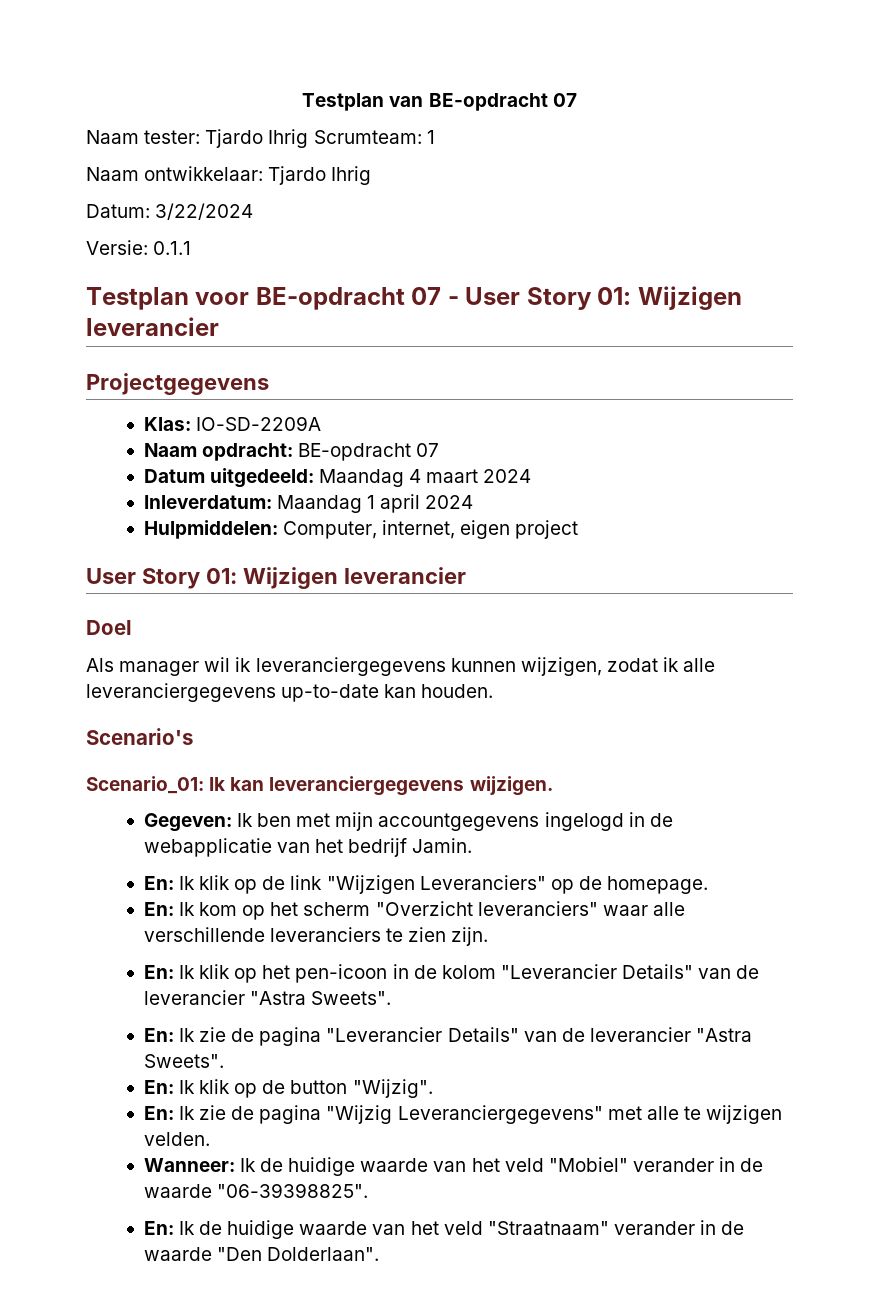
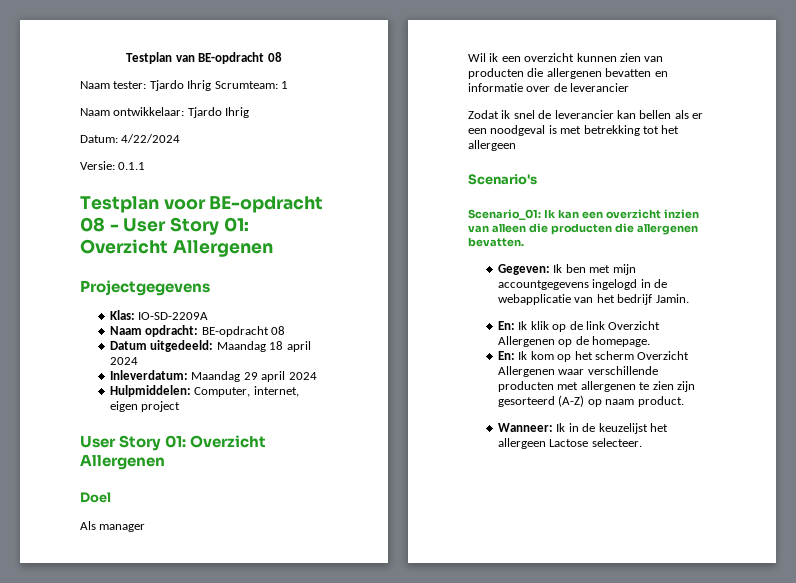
[552,93,577,107] 07 -> [267,52,282,62] 08
[155,203,254,220] 3/22/2024 -> [121,134,181,143] 4/22/2024
[411,287,442,305] 07 -> [80,217,105,232] 08
[637,286,742,310] [86,317,219,336] Wijzigen leverancier -> [80,239,273,257] Overzicht Allergenen
[416,443,440,457] 07 -> [271,326,286,335] 08
[409,469,479,483] 4 maart -> [269,341,311,352] 18 april
[366,495,375,509] 1 -> [243,372,258,380] 29
[242,567,466,589] Wijzigen leverancier -> [190,435,267,448] [80,455,165,470] Overzicht Allergenen
[204,657,716,676] [86,683,494,702] [86,728,193,745] [86,776,553,796] wil ik leveranciergegevens kunnen wijzigen, zodat ik alle leveranciergegevens up-to-date kan houden. // Scenario's // Scenario_01: Ik kan leveranciergegevens wijzigen. -> [468,53,664,62] [468,68,668,79] [468,83,630,92] [468,110,703,119] [468,125,680,136] [468,140,516,151] [468,174,537,185] [468,209,699,220] [468,223,698,235] [468,237,524,247] // Wil ik een overzicht kunnen zien van producten die allergenen bevatten en informatie over de leverancier // Zodat ik snel de leverancier kan bellen als er een noodgeval is met betrekking tot het allergeen // Scenario's // Scenario_01: Ik kan een overzicht inzien van alleen die producten die allergenen bevatten.
[326,875,546,894] "Wijzigen Leveranciers" -> [608,321,661,330] [498,336,556,347] Overzicht Allergenen
[375,901,685,916] [143,927,489,946] [143,964,760,983] [143,990,391,1005] [143,1027,753,1046] [143,1054,224,1068] [143,1079,433,1098] [143,1105,783,1124] [143,1132,210,1146] [143,1157,764,1176] [143,1183,368,1198] [143,1220,745,1239] [143,1247,379,1261] "Overzicht leveranciers" waar alle verschillende leveranciers te zien zijn. // En: Ik klik op het pen-icoon in de kolom "Leverancier Details" van de leverancier "Astra Sweets". // En: Ik zie de pagina "Leverancier Details" van de leverancier "Astra Sweets". // En: Ik klik op de button "Wijzig". // En: Ik zie de pagina "Wijzig Leveranciergegevens" met alle te wijzigen velden. // Wanneer: Ik de huidige waarde van het veld "Mobiel" verander in de waarde "06-39398825". // En: Ik de huidige waarde van het veld "Straatnaam" verander in de waarde "Den Dolderlaan". -> [637,351,690,360] [498,366,658,377] [498,381,695,392] [498,395,684,407] [498,423,668,434] [498,438,642,449] Overzicht Allergenen waar verschillende producten met allergenen te zien zijn gesorteerd (A-Z) op naam product. // Wanneer: Ik in de keuzelijst het allergeen Lactose selecteer.

